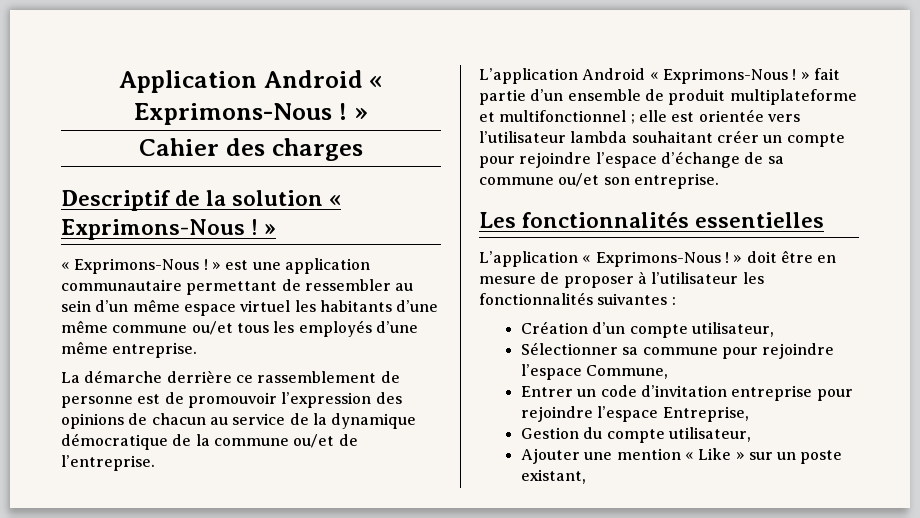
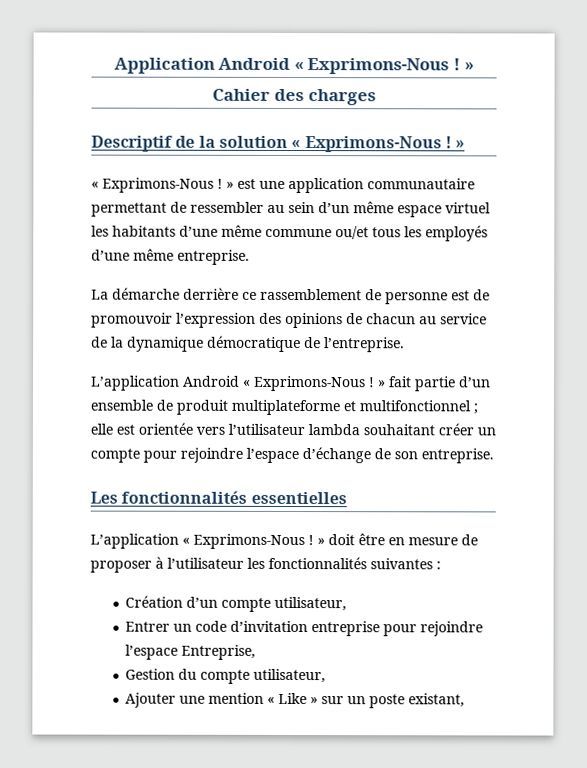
[195,434,358,448] la commune ou/et de -> (321, 343) none
[767,156,784,164] [479,173,600,187] sa commune ou/et -> (391, 454) none
[520,342,835,359] [520,364,669,380] // Sélectionner sa commune pour rejoindre l’espace Commune, -> (348, 604) none

